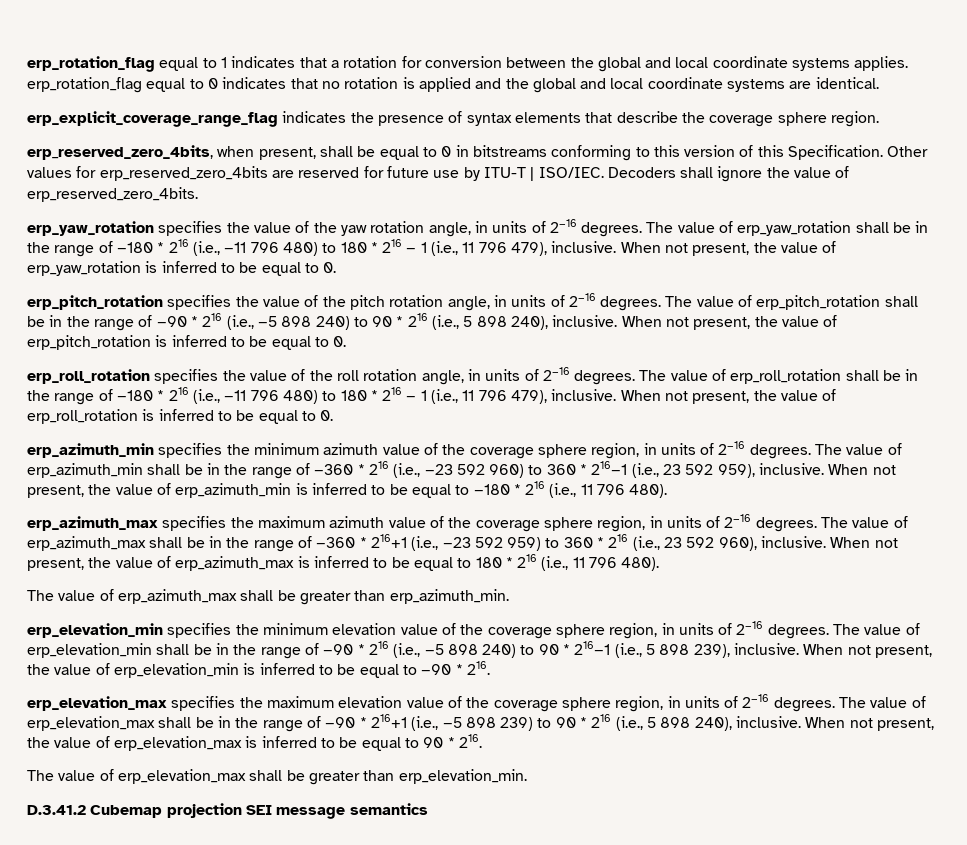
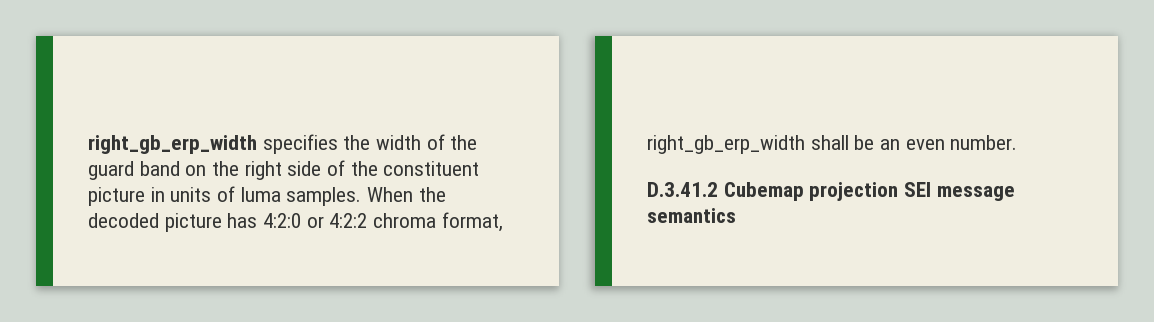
[27,56,909,72] [27,77,879,93] [27,111,879,127] [27,145,929,161] [27,166,850,182] [27,187,198,202] [27,219,929,237] [27,239,837,257] [27,261,337,276] [27,293,918,311] [27,313,838,331] [27,335,347,350] [27,367,919,385] [27,387,837,405] [27,409,334,424] [27,441,902,459] [27,461,896,479] [27,481,668,498] [27,514,908,532] [27,534,898,552] [27,554,660,571] [27,589,509,605] [27,621,920,639] [27,641,933,659] [27,661,490,678] [27,694,926,712] [27,714,935,732] [27,734,482,751] [27,769,527,785] erp_rotation_flag equal to 1 indicates that a rotation for conversion between the global and local coordinate systems applies. erp_rotation_flag equal to 0 indicates that no rotation is applied and the global and local coordinate systems are identical. // erp_explicit_coverage_range_flag indicates the presence of syntax elements that describe the coverage sphere region. // erp_reserved_zero_4bits, when present, shall be equal to 0 in bitstreams conforming to this version of this Specification. Other values for erp_reserved_zero_4bits are reserved for future use by ITU-T | ISO/IEC. Decoders shall ignore the value of erp_reserved_zero_4bits. // erp_yaw_rotation specifies the value of the yaw rotation angle, in units of 2−16 degrees. The value of erp_yaw_rotation shall be in the range of −180 * 216 (i.e., −11 796 480) to 180 * 216 − 1 (i.e., 11 796 479), inclusive. When not present, the value of erp_yaw_rotation is inferred to be equal to 0. // erp_pitch_rotation specifies the value of the pitch rotation angle, in units of 2−16 degrees. The value of erp_pitch_rotation shall be in the range of −90 * 216 (i.e., −5 898 240) to 90 * 216 (i.e., 5 898 240), inclusive. When not present, the value of erp_pitch_rotation is inferred to be equal to 0. // erp_roll_rotation specifies the value of the roll rotation angle, in units of 2−16 degrees. The value of erp_roll_rotation shall be in the range of −180 * 216 (i.e., −11 796 480) to 180 * 216 − 1 (i.e., 11 796 479), inclusive. When not present, the value of erp_roll_rotation is inferred to be equal to 0. // erp_azimuth_min specifies the minimum azimuth value of the coverage sphere region, in units of 2−16 degrees. The value of erp_azimuth_min shall be in the range of −360 * 216 (i.e., −23 592 960) to 360 * 216−1 (i.e., 23 592 959), inclusive. When not present, the value of erp_azimuth_min is inferred to be equal to −180 * 216 (i.e., 11 796 480). // erp_azimuth_max specifies the maximum azimuth value of the coverage sphere region, in units of 2−16 degrees. The value of erp_azimuth_max shall be in the range of −360 * 216+1 (i.e., −23 592 959) to 360 * 216 (i.e., 23 592 960), inclusive. When not present, the value of erp_azimuth_max is inferred to be equal to 180 * 216 (i.e., 11 796 480). // The value of erp_azimuth_max shall be greater than erp_azimuth_min. // erp_elevation_min specifies the minimum elevation value of the coverage sphere region, in units of 2−16 degrees. The value of erp_elevation_min shall be in the range of −90 * 216 (i.e., −5 898 240) to 90 * 216−1 (i.e., 5 898 239), inclusive. When not present, the value of erp_elevation_min is inferred to be equal to −90 * 216. // erp_elevation_max specifies the maximum elevation value of the coverage sphere region, in units of 2−16 degrees. The value of erp_elevation_max shall be in the range of −90 * 216+1 (i.e., −5 898 239) to 90 * 216 (i.e., 5 898 240), inclusive. When not present, the value of erp_elevation_max is inferred to be equal to 90 * 216. // The value of erp_elevation_max shall be greater than erp_elevation_min. -> [88,134,478,154] [88,160,480,180] [88,186,446,206] [88,212,503,232] [647,135,1018,154] right_gb_erp_width specifies the width of the guard band on the right side of the constituent picture in units of luma samples. When the decoded picture has 4:2:0 or 4:2:2 chroma format, right_gb_erp_width shall be an even number.

